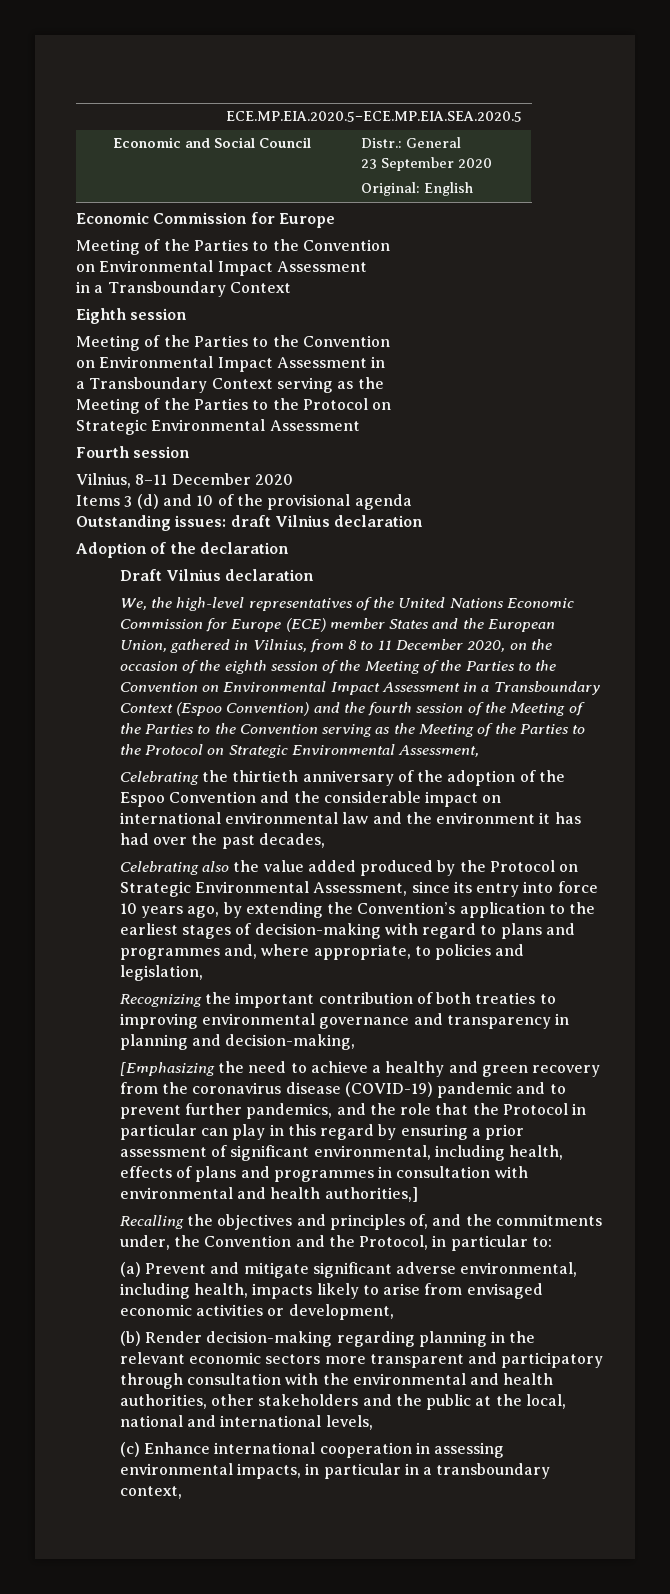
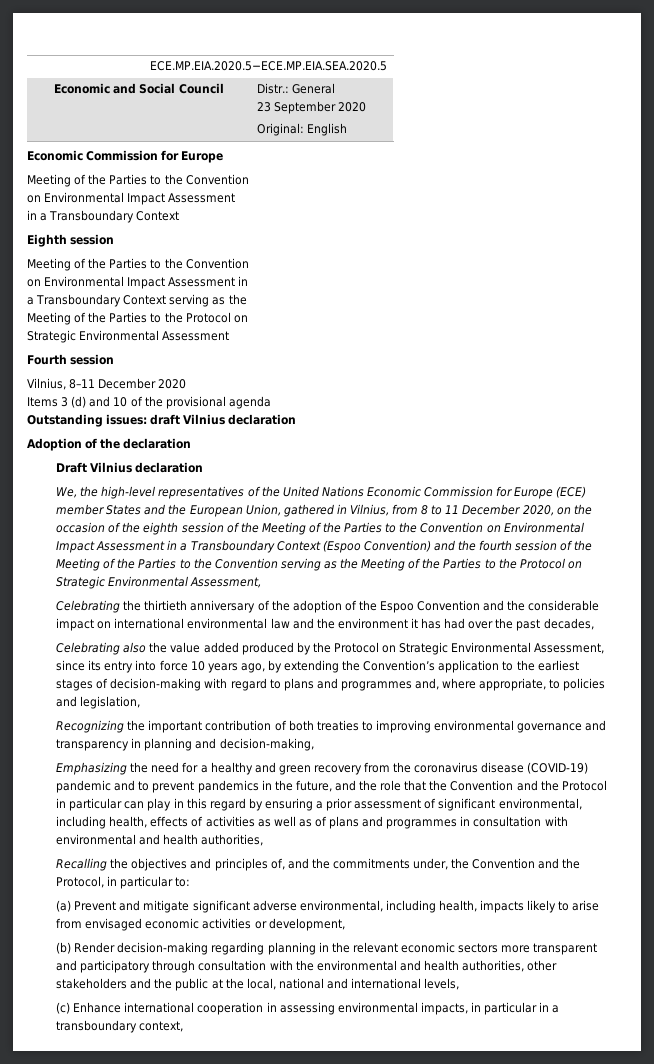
[119,1062,215,1076] [Emphasizing -> [56,762,128,775] Emphasizing
[290,1061,368,1073] to achieve -> [182,762,199,773] for
[184,1103,333,1119] further pandemics, -> [197,780,332,793] pandemics in the future,
(499, 1109) none -> [450,780,559,791] Convention and the
(192, 1172) none -> [205,816,327,827] activities as well as of
[324,1187,418,1202] authorities,] -> [201,834,264,846] authorities,

